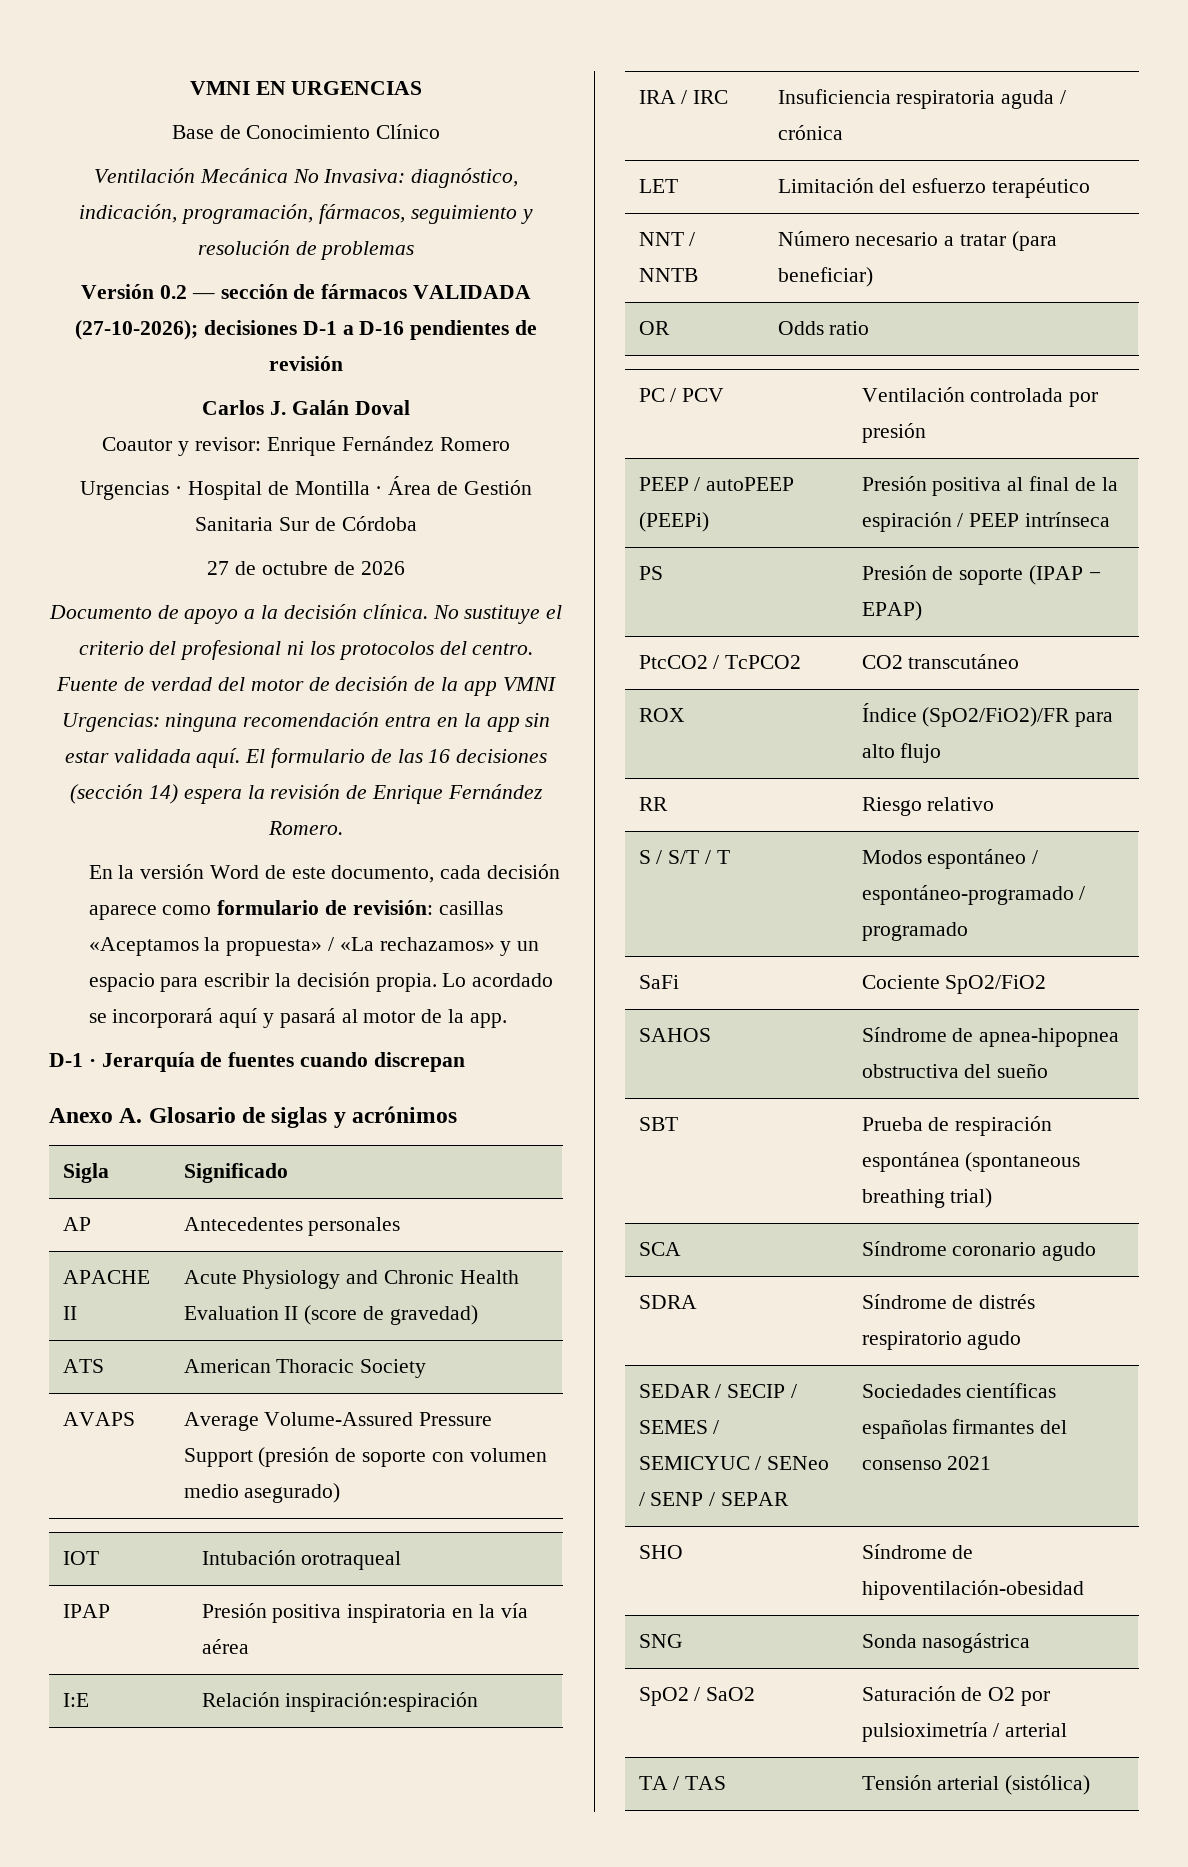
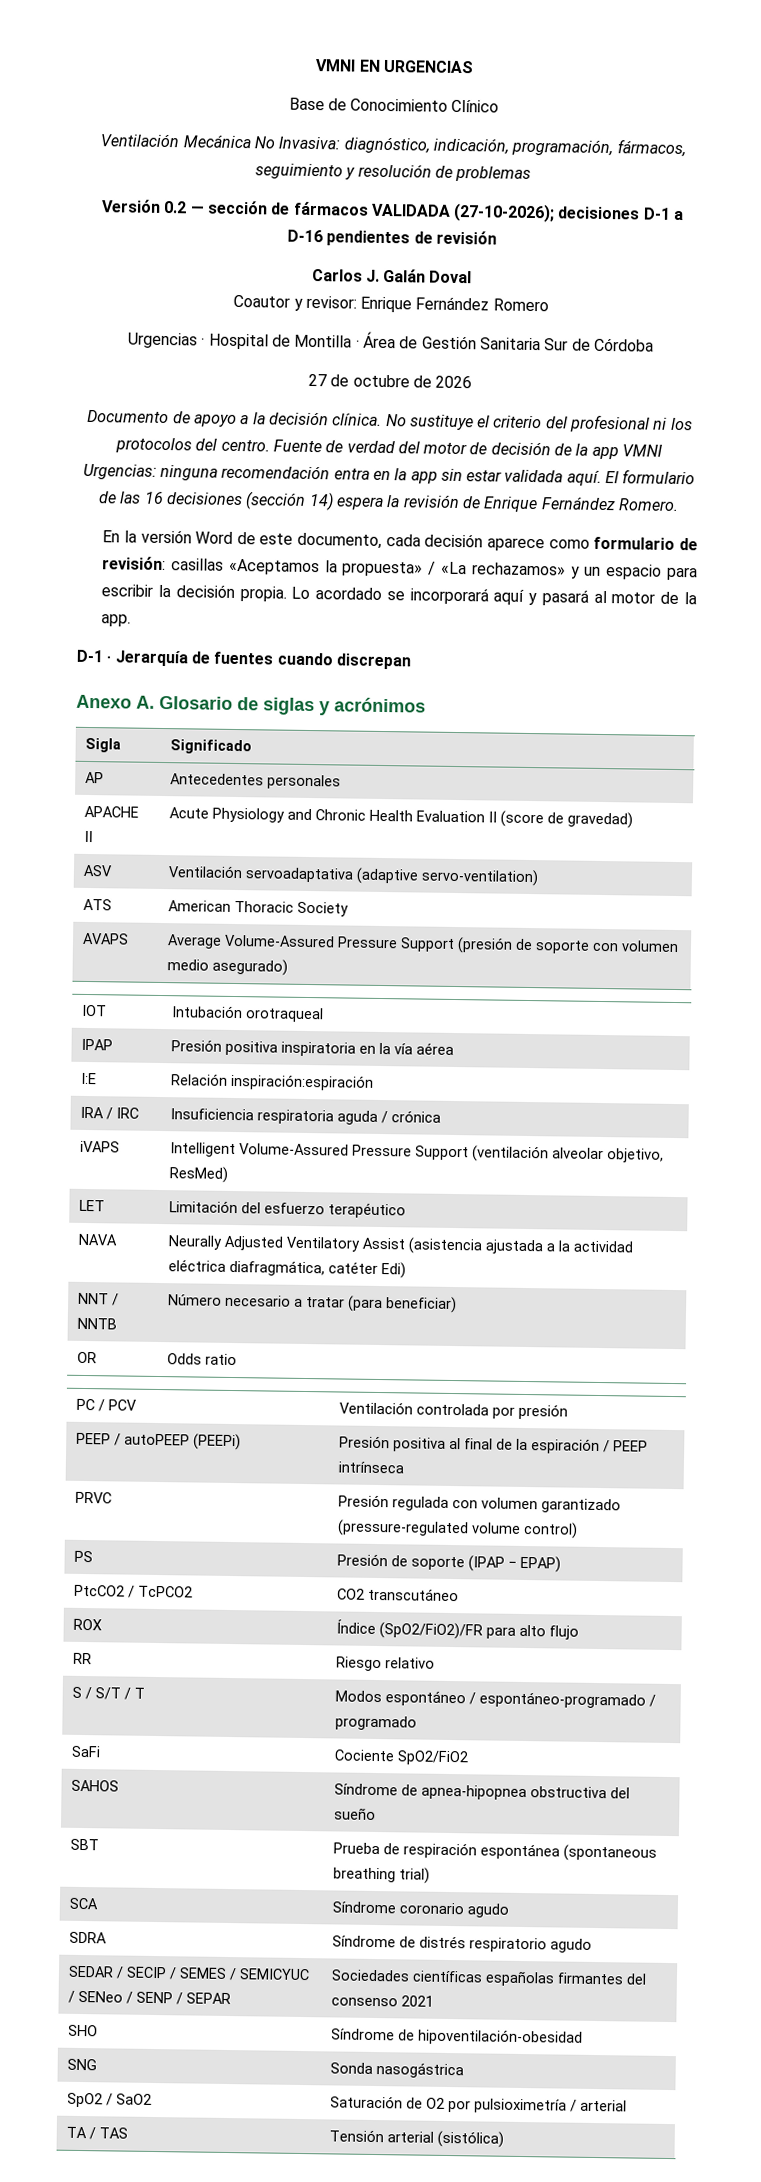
(478, 1315) none -> [83,864,114,877] [168,865,540,887] // ASV | Ventilación servoadaptativa (adaptive servo-ventilation)
(843, 132) none -> [80,1140,121,1153] [170,1142,665,1163] [169,1166,229,1183] // iVAPS | Intelligent Volume-Assured Pressure Support (ventilación alveolar objetivo, ResMed)
(1091, 188) none -> [78,1233,119,1246] [168,1235,634,1255] [168,1259,407,1279] // NAVA | Neurally Adjusted Ventilatory Assist (asistencia ajustada a la actividad eléctrica diafragmática, catéter Edi)
(1111, 519) none -> [75,1491,113,1504] [338,1494,622,1514] [337,1519,579,1539] // PRVC | Presión regulada con volumen garantizado (pressure-regulated volume control)

